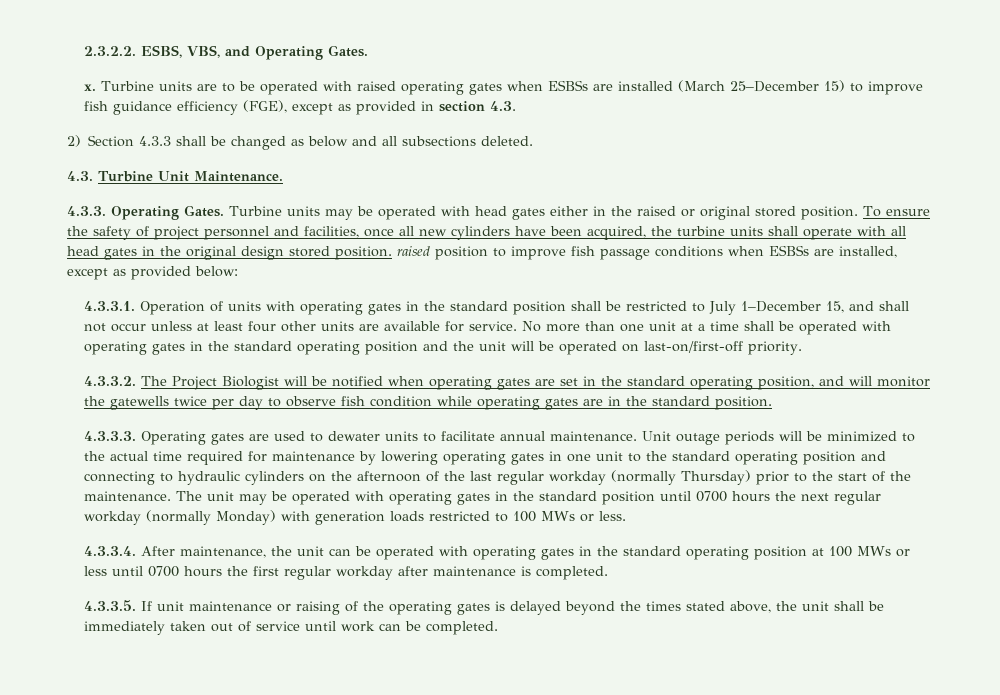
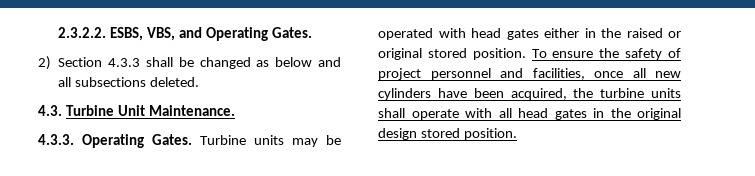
[84,80,924,95] [84,100,517,115] // x. Turbine units are to be operated with raised operating gates when ESBSs are installed (March 25–December 15) to improve fish guidance efficiency (FGE), except as provided in section 4.3. -> (312, 32) none
[397,245,897,260] [67,266,238,280] [84,301,910,315] [84,321,892,335] [84,341,803,355] [84,376,931,390] [84,396,773,410] [84,431,916,445] [84,451,887,465] [84,470,912,485] [84,491,882,505] [84,510,627,525] [84,546,911,560] [84,566,609,580] [84,600,885,615] [84,621,499,635] raised position to improve fish passage conditions when ESBSs are installed, except as provided below: // 4.3.3.1. Operation of units with operating gates in the standard position shall be restricted to July 1–December 15, and shall not occur unless at least four other units are available for service. No more than one unit at a time shall be operated with operating gates in the standard operating position and the unit will be operated on last-on/first-off priority. // 4.3.3.2. The Project Biologist will be notified when operating gates are set in the standard operating position, and will monitor the gatewells twice per day to observe fish condition while operating gates are in the standard position. // 4.3.3.3. Operating gates are used to dewater units to facilitate annual maintenance. Unit outage periods will be minimized to the actual time required for maintenance by lowering operating gates in one unit to the standard operating position and connecting to hydraulic cylinders on the afternoon of the last regular workday (normally Thursday) prior to the start of the maintenance. The unit may be operated with operating gates in the standard position until 0700 hours the next regular workday (normally Monday) with generation loads restricted to 100 MWs or less. // 4.3.3.4. After maintenance, the unit can be operated with operating gates in the standard operating position at 100 MWs or less until 0700 hours the first regular workday after maintenance is completed. // 4.3.3.5. If unit maintenance or raising of the operating gates is delayed beyond the times stated above, the unit shall be immediately taken out of service until work can be completed. -> (517, 134) none

